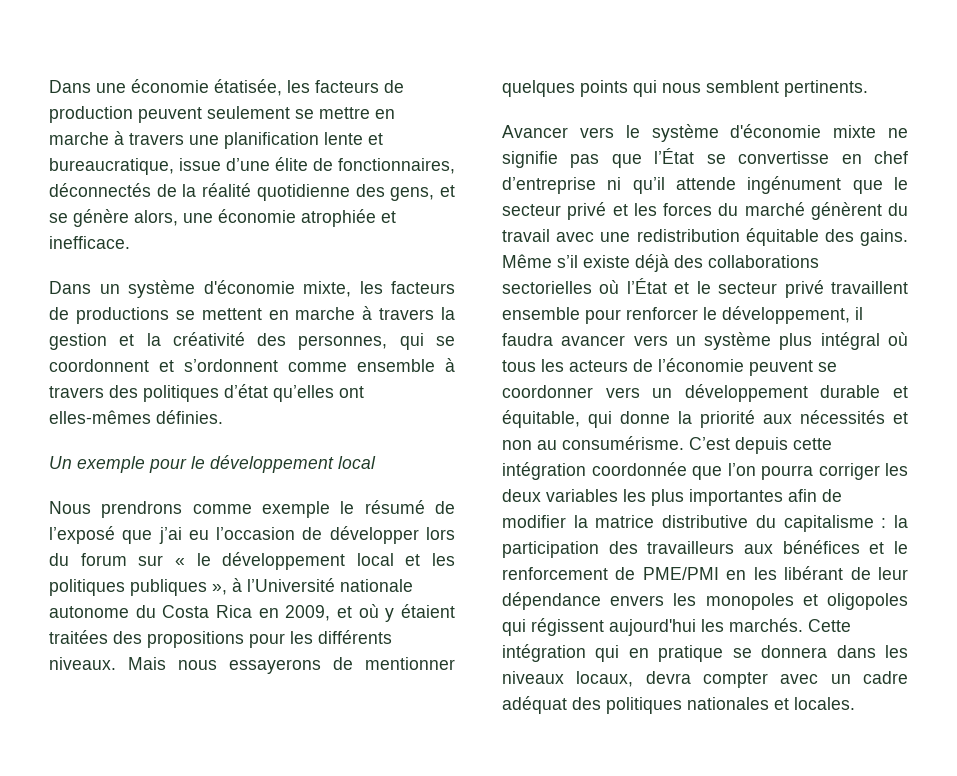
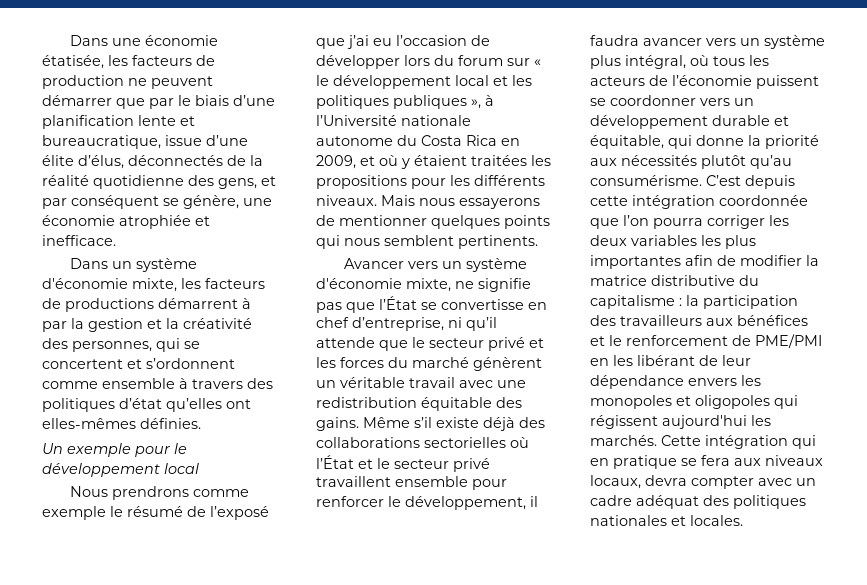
[138,106,395,123] [49,131,219,145] peuvent seulement se mettre en marche à travers une -> [128,76,213,89] [42,95,275,109] ne peuvent démarrer que par le biais d’une
[313,158,455,174] de fonctionnaires, -> [78,155,124,169] d’élus,
[49,209,178,227] se génère alors, -> [42,195,239,209] par conséquent se génère,
[175,306,435,320] se mettent en marche à travers -> [158,298,251,309] [42,321,67,332] démarrent à par
[49,359,149,372] coordonnent -> [42,359,123,369] concertent
[113,631,142,644] des -> [531,155,551,166] les
[625,124,877,142] le système d'économie mixte -> [441,258,527,272] [316,278,451,292] un système d'économie mixte,
[502,177,596,194] d’entreprise -> [352,317,444,331] d’entreprise,
[747,176,842,194] ingénument -> (375, 342) none
[888,203,908,216] du -> [316,377,405,388] un véritable
[820,332,880,350] intégral -> [625,55,686,69] intégral,
[749,360,813,376] peuvent -> [756,75,819,89] puissent
[893,412,908,424] [502,440,557,450] et non au -> [701,155,792,169] plutôt qu’au
[761,645,908,658] donnera dans les -> [701,455,761,466] fera aux

